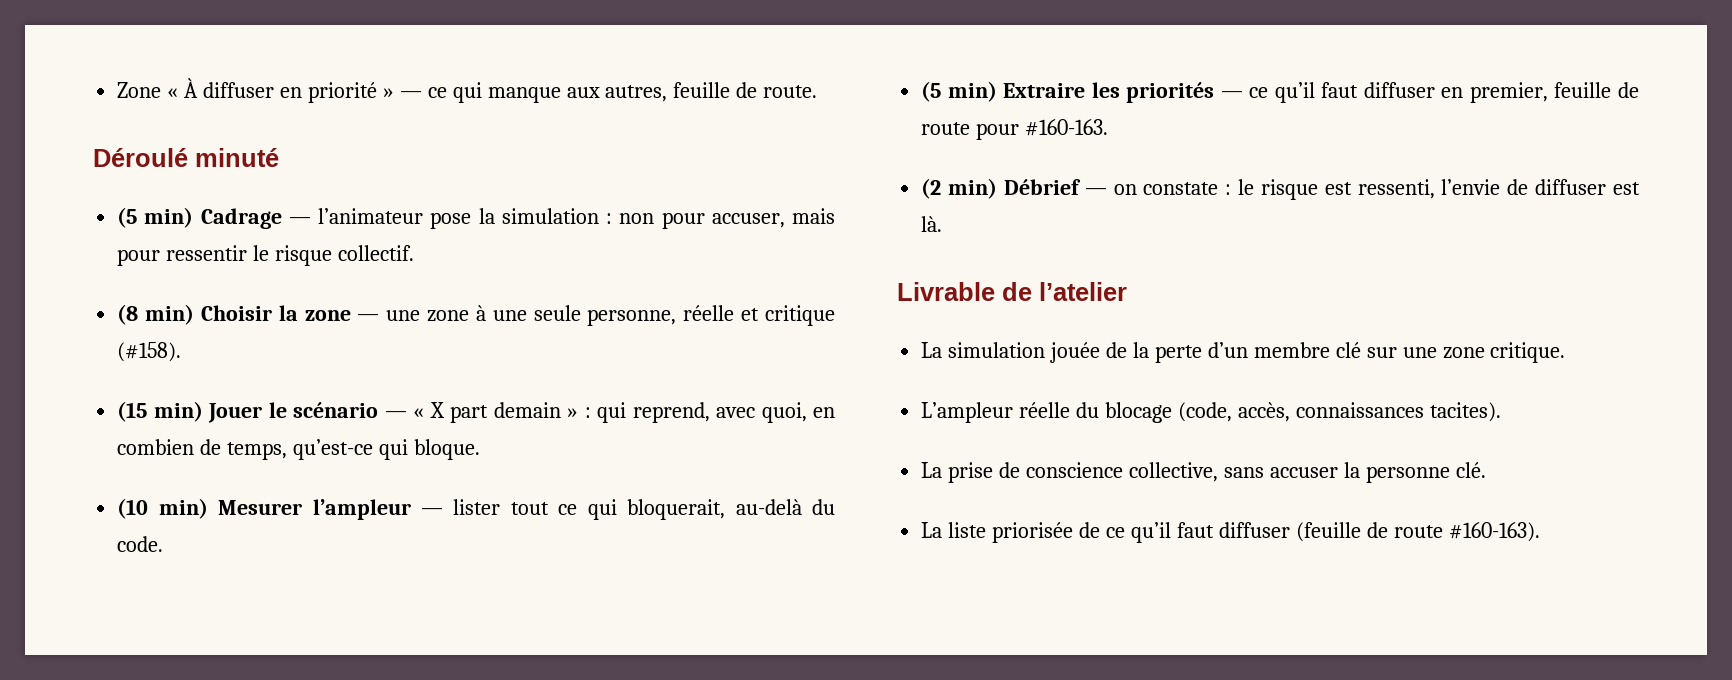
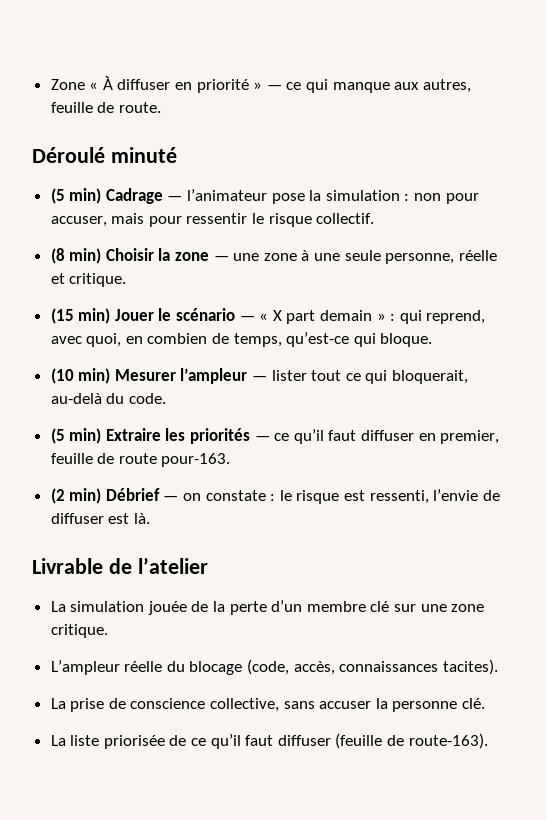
[765,305,836,326] [117,342,182,362] critique (#158). -> [69,273,127,287] critique.
[976,119,1109,140] pour #160-163. -> [161,453,231,467] pour-163.
[1393,522,1540,542] route #160-163). -> [408,733,488,749] route-163).

